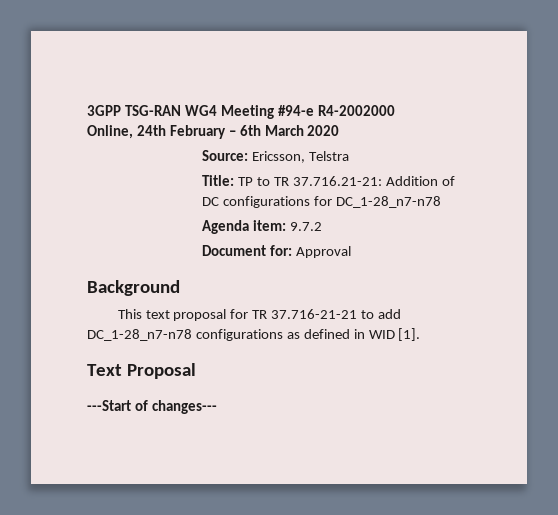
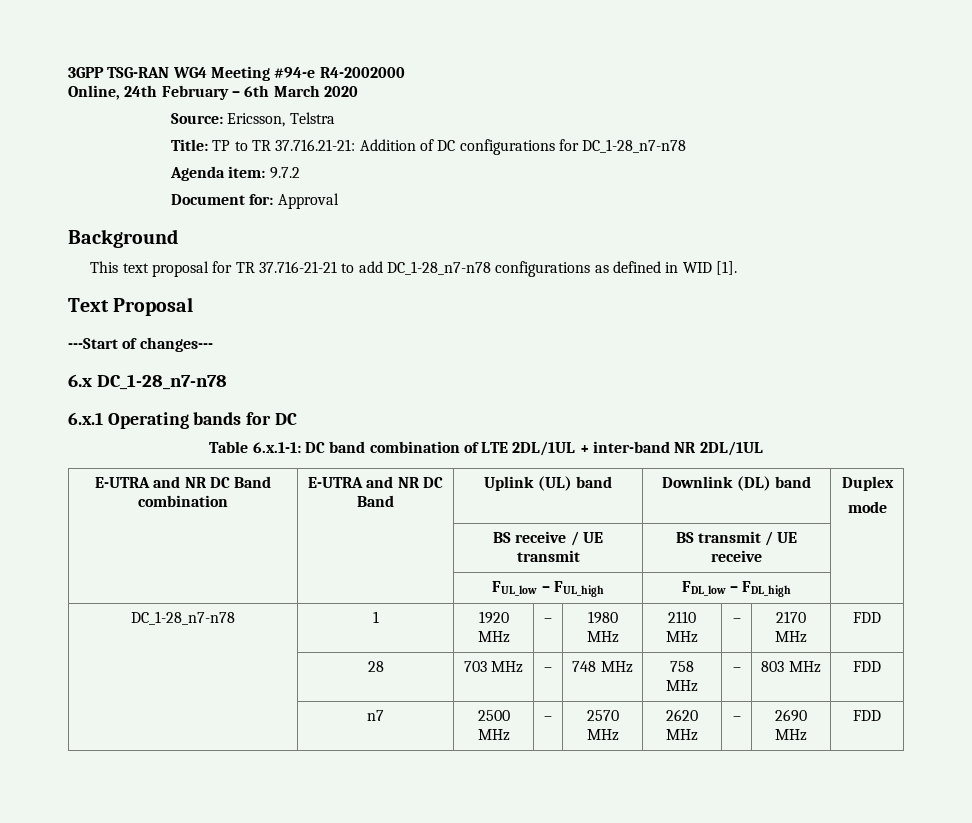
(217, 407) none -> [68,374,227,390] [68,412,297,429] [209,441,763,456] [94,476,272,488] [138,495,228,507] [308,476,443,488] [357,495,394,507] [484,476,612,491] [662,476,811,491] [841,476,894,491] [847,501,887,513] [493,531,603,546] [516,550,580,562] [675,531,798,546] [711,550,762,562] [492,581,604,597] [681,581,792,597] [131,611,235,625] [372,611,379,623] [478,611,509,624] [477,631,510,643] [544,618,552,623] [587,611,618,624] [586,631,619,643] [668,611,696,623] [666,631,698,643] [732,618,741,623] [776,611,806,623] [775,631,807,643] [853,612,881,623] [367,661,384,672] [463,661,524,673] [544,667,552,672] [572,661,633,673] [670,661,694,672] [666,680,698,692] [732,667,741,672] [761,661,821,673] [853,661,881,672] [367,710,384,721] [477,710,510,721] [477,729,510,741] [544,716,552,721] [586,710,619,721] [586,729,619,741] [666,709,698,721] [666,729,698,741] [732,716,741,721] [775,709,807,722] [775,729,807,741] [853,710,881,721] // 6.x DC_1-28_n7-n78 // 6.x.1 Operating bands for DC // Table 6.x.1-1: DC band combination of LTE 2DL/1UL + inter-band NR 2DL/1UL // E-UTRA and NR DC Band combination | E-UTRA and NR DC Band | Uplink (UL) band | Downlink (DL) band | Duplex // mode // | | BS receive / UE transmit | BS transmit / UE receive | // | | FUL_low – FUL_high | FDL_low – FDL_high | // DC_1-28_n7-n78 | 1 | 1920 MHz | – | 1980 MHz | 2110 MHz | – | 2170 MHz | FDD // | 28 | 703 MHz | – | 748 MHz | 758 MHz | – | 803 MHz | FDD // | n7 | 2500 MHz | – | 2570 MHz | 2620 MHz | – | 2690 MHz | FDD

